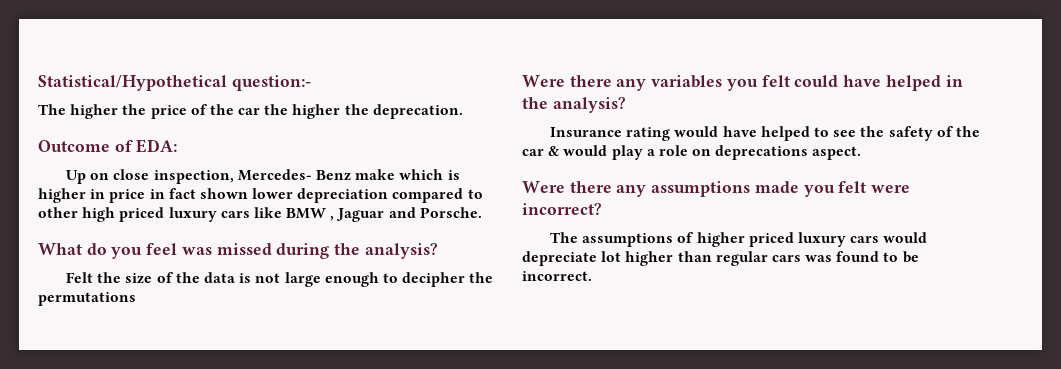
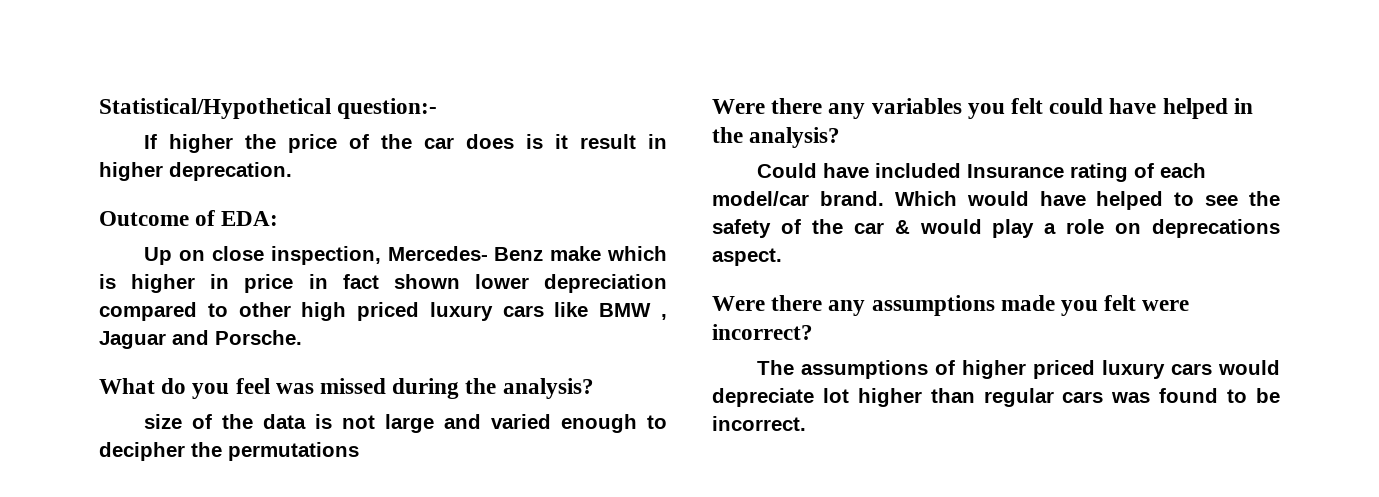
[38,104,66,115] The -> [144,134,158,149] If
[264,104,369,119] the higher the -> [466,134,668,149] [99,162,163,181] does is it result in higher
[66,272,122,283] Felt the -> (594, 388) none
(321, 279) none -> [444,414,552,429] and varied
[550,127,671,141] Insurance rating -> [757,163,1207,182] [712,191,957,206] Could have included Insurance rating of each model/car brand. Which

